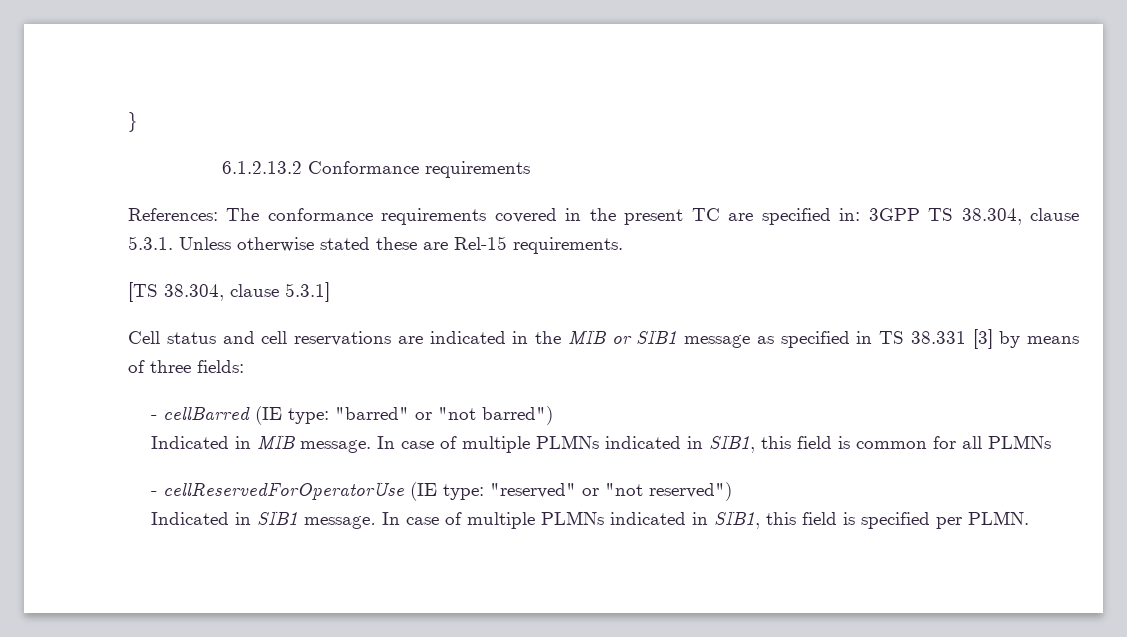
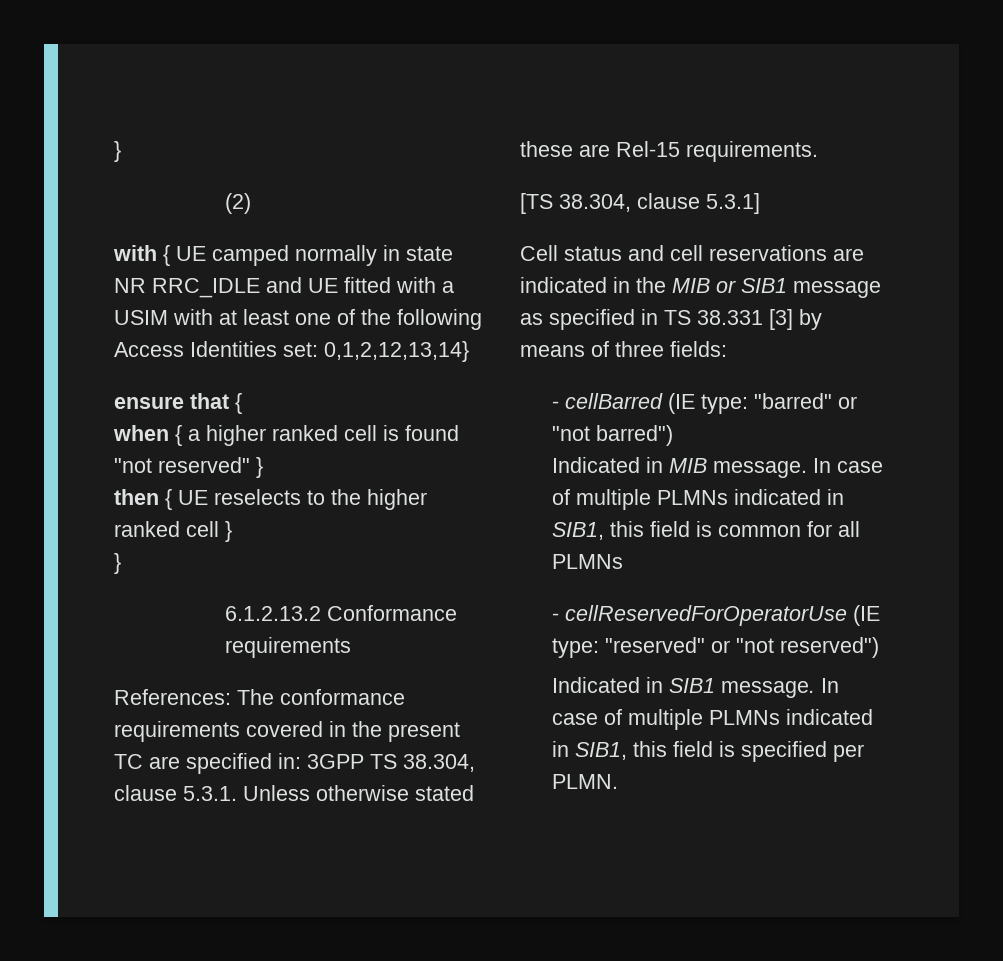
[128,112,138,132] } -> [114,141,121,162] [224,193,251,214] [113,245,453,266] [114,277,454,298] [114,309,482,330] [114,341,469,362] [114,393,242,414] [113,425,459,446] [114,457,263,478] [114,489,427,510] [114,521,232,542] [114,553,121,574] } // (2) // with { UE camped normally in state NR RRC_IDLE and UE fitted with a USIM with at least one of the following Access Identities set: 0,1,2,12,13,14} // ensure that { // when { a higher ranked cell is found "not reserved" } // then { UE reselects to the higher ranked cell } // }

